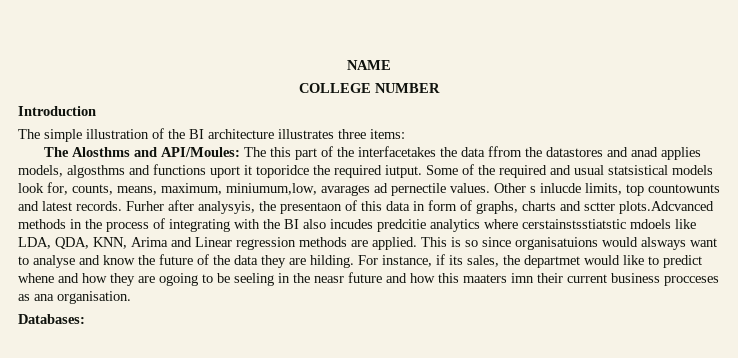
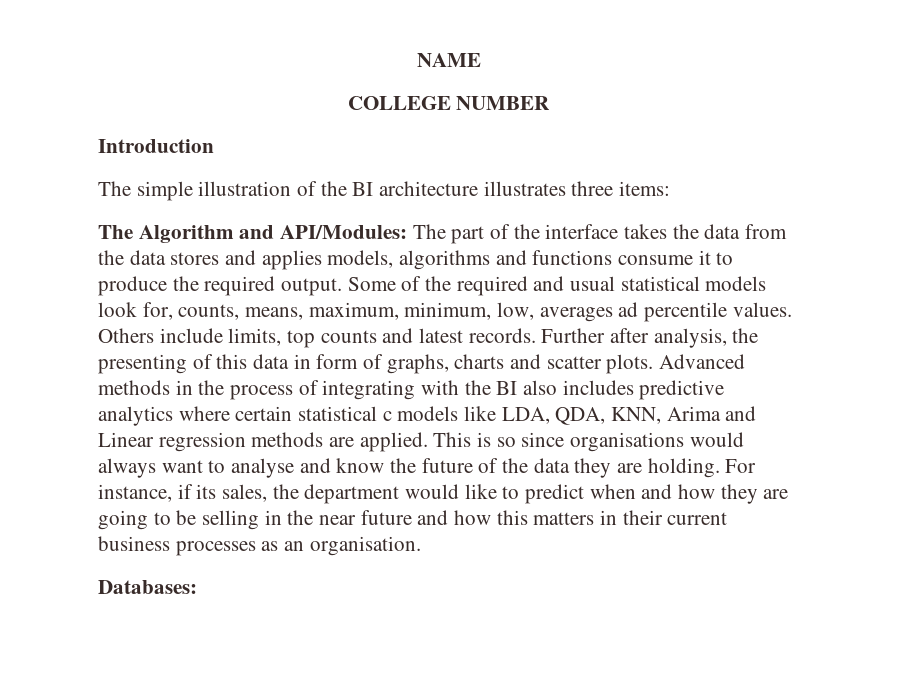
[72,146,659,160] Alosthms and API/Moules: The this part of the interfacetakes the data ffrom the datastores and anad -> [138,224,788,244] [98,250,257,265] Algorithm and API/Modules: The part of the interface takes the data from the data stores and
[67,165,125,178] algosthms -> [399,250,491,270] algorithms
[210,165,422,178] uport it toporidce the required iutput. -> [618,250,734,265] [98,276,343,296] consume it to produce the required output.
[608,165,668,175] statsistical -> [620,276,700,291] statistical
[226,183,581,196] miniumum,low, avarages ad pernectile values. Other s inlucde -> [404,302,792,322] [98,328,223,343] minimum, low, averages ad percentile values. Others include
[648,184,720,193] countowunts -> [320,330,377,343] counts
[126,200,342,214] Furher after analysyis, the presentaon -> [541,328,759,348] [98,354,187,374] Further after analysis, the presenting
[584,201,714,214] sctter plots.Adcvanced -> [546,354,746,374] scatter plots. Advanced
[330,219,671,232] incudes predcitie analytics where cerstainstsstiatstic mdoels -> [562,380,725,400] [98,406,459,426] includes predictive analytics where certain statistical c models
[515,237,686,250] organisatuions would alsways -> [570,432,744,452] [98,458,156,478] organisations would always
[310,255,354,268] hilding. -> [647,458,720,478] holding.
[524,255,580,268] departmet -> [304,484,400,504] department
[18,273,54,283] whene -> [589,484,636,499] when
[159,273,198,286] ogoing -> [98,510,148,530] going
[234,273,344,286] seeling in the neasr -> [202,510,357,530] selling in the near
[463,273,534,283] maaters imn -> [533,510,618,525] matters in
[664,276,719,286] [18,294,54,301] procceses as ana -> [175,541,305,556] processes as an

